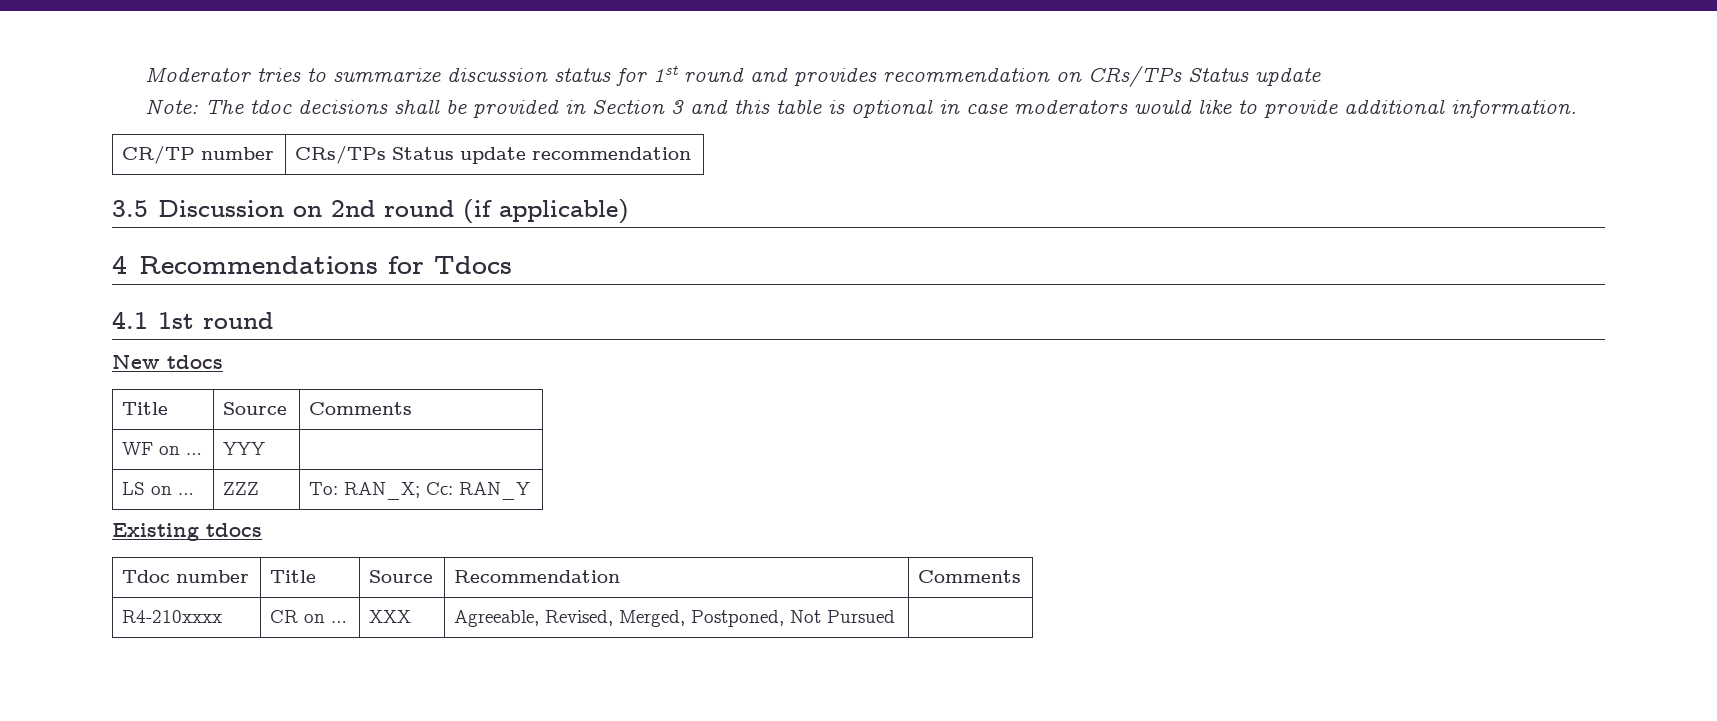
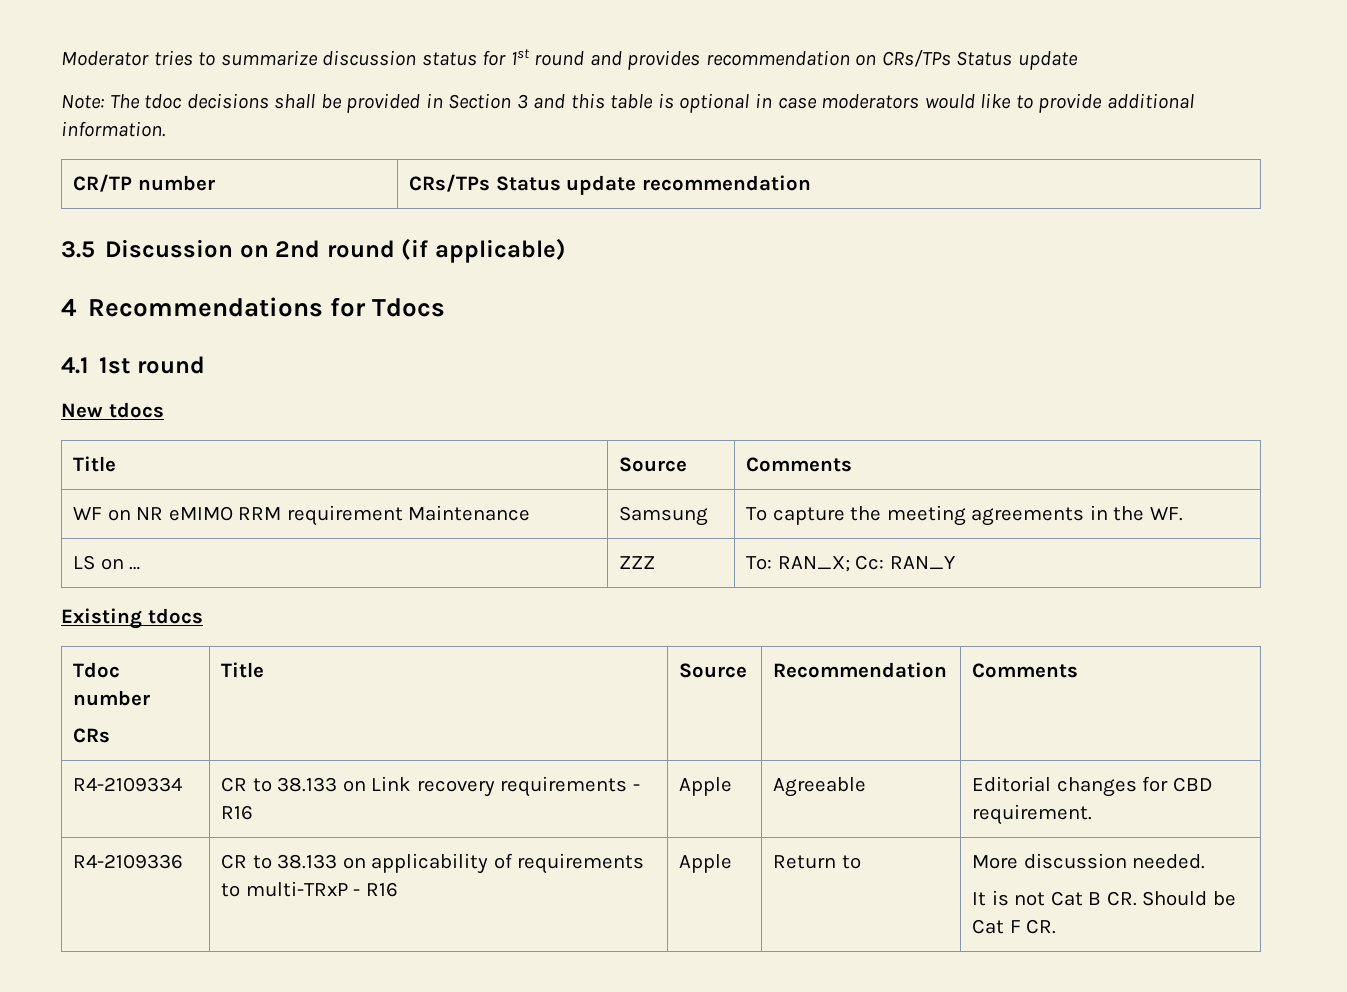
[186,453,203,455] [223,442,266,455] … | YYY | -> [136,505,531,526] [619,506,709,526] [746,505,1183,526] NR eMIMO RRM requirement Maintenance | Samsung | To capture the meeting agreements in the WF.
(250, 576) none -> [73,728,111,743] // CRs
[122,610,223,623] [270,610,348,623] [369,610,412,623] [454,610,896,627] R4-210xxxx | CR on … | XXX | Agreeable, Revised, Merged, Postponed, Not Pursued | -> [73,777,183,792] [221,776,640,797] [221,805,254,820] [679,777,733,796] [773,777,867,797] [972,776,1213,797] [972,804,1093,825] [73,854,184,869] [221,853,645,874] [221,881,398,897] [679,854,733,873] [773,855,861,869] [972,853,1206,869] [972,890,1236,906] [972,919,1057,934] R4-2109334 | CR to 38.133 on Link recovery requirements - R16 | Apple | Agreeable | Editorial changes for CBD requirement. // R4-2109336 | CR to 38.133 on applicability of requirements to multi-TRxP - R16 | Apple | Return to | More discussion needed. // It is not Cat B CR. Should be Cat F CR.

